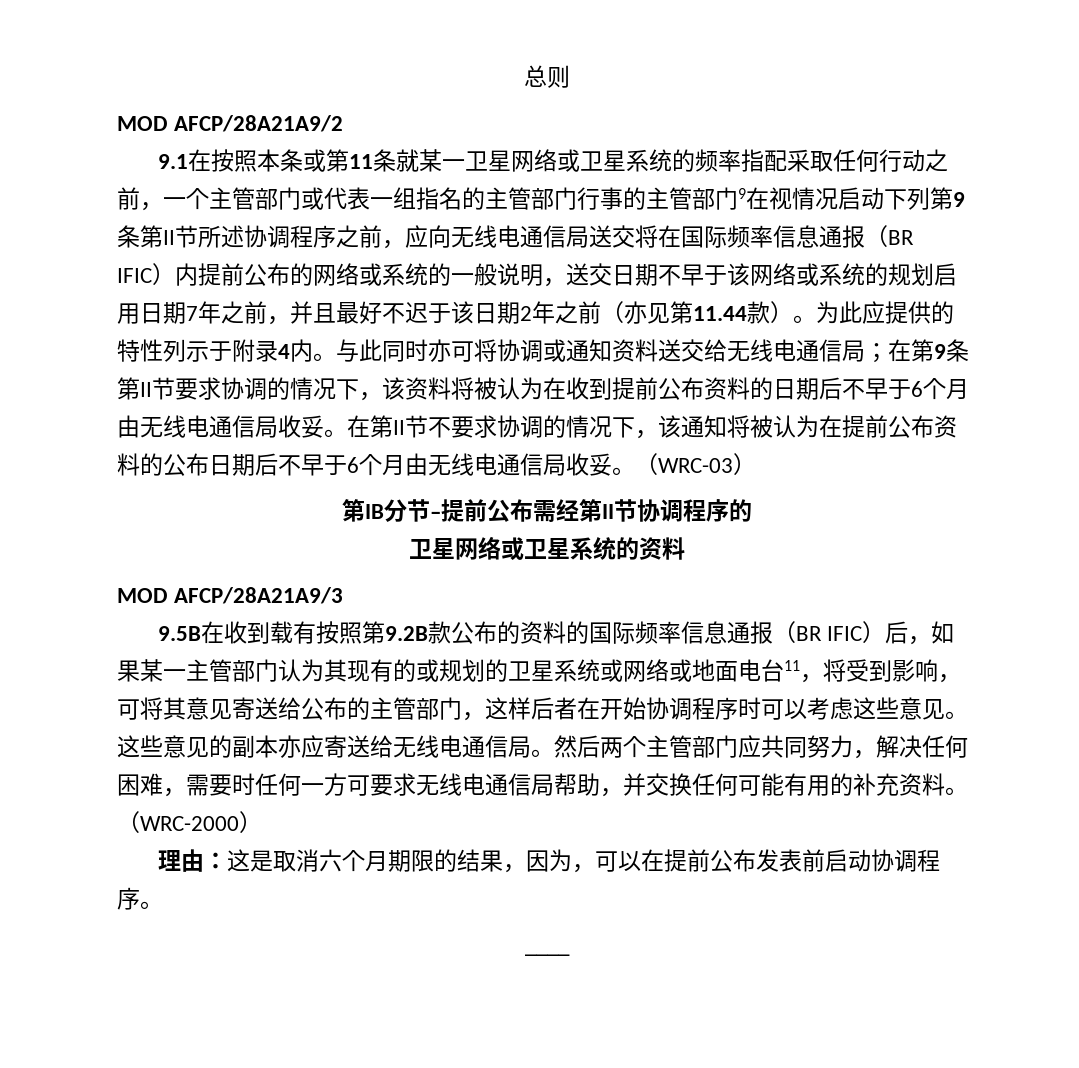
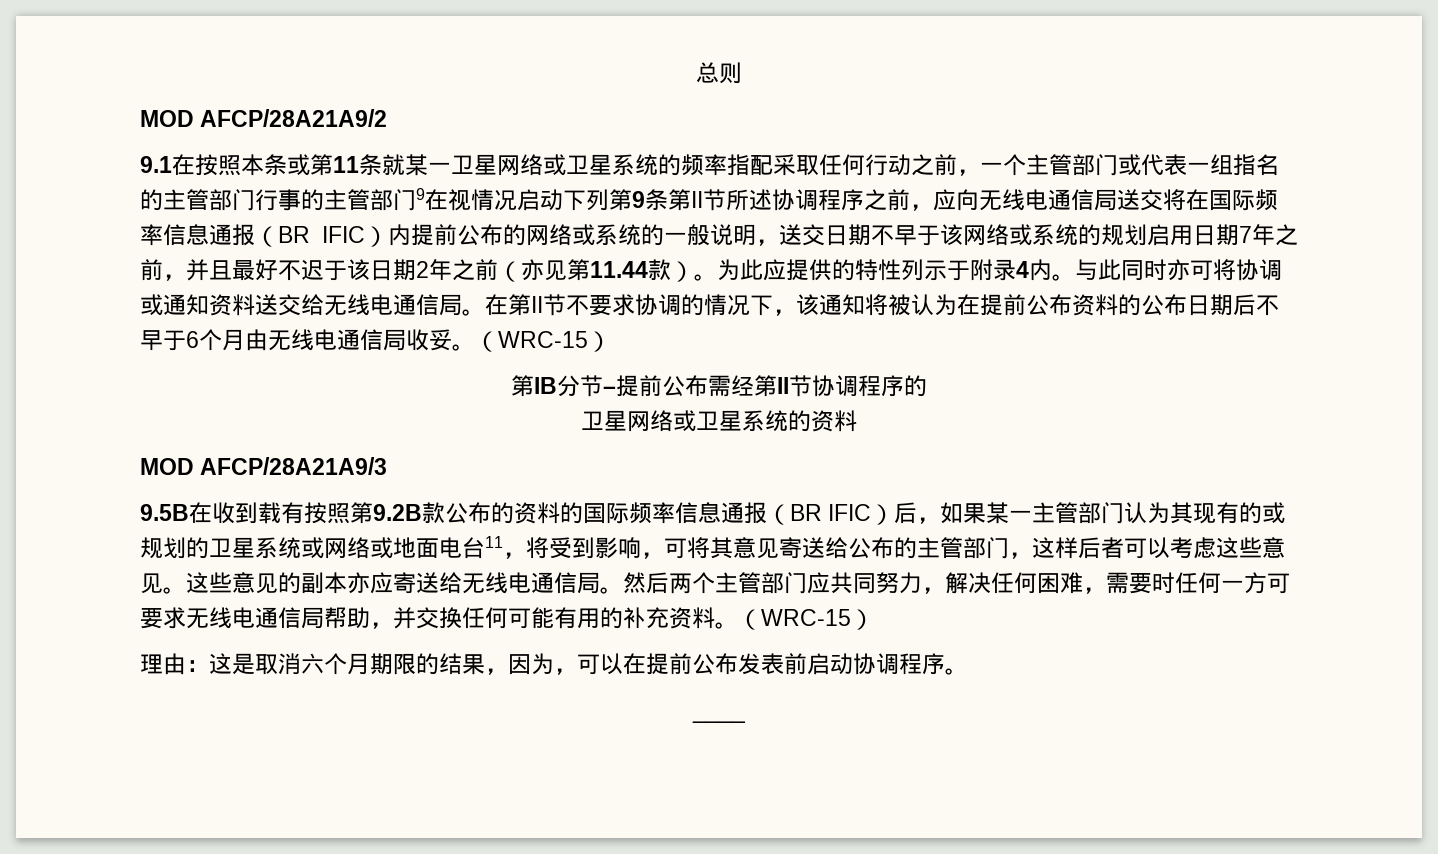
[865,339,969,363] [117,377,969,401] [117,415,324,438] ；在第9条第II节要求协调的情况下，该资料将被认为在收到提前公布资料的日期后不早于6个月由无线电通信局收妥 -> (462, 305) none
[658,458,733,473] WRC-03 -> [498,331,588,348] WRC-15
[577,697,761,720] 在开始协调程序时 -> (1124, 548) none
[140,816,239,831] WRC-2000 -> [761,609,851,626] WRC-15

